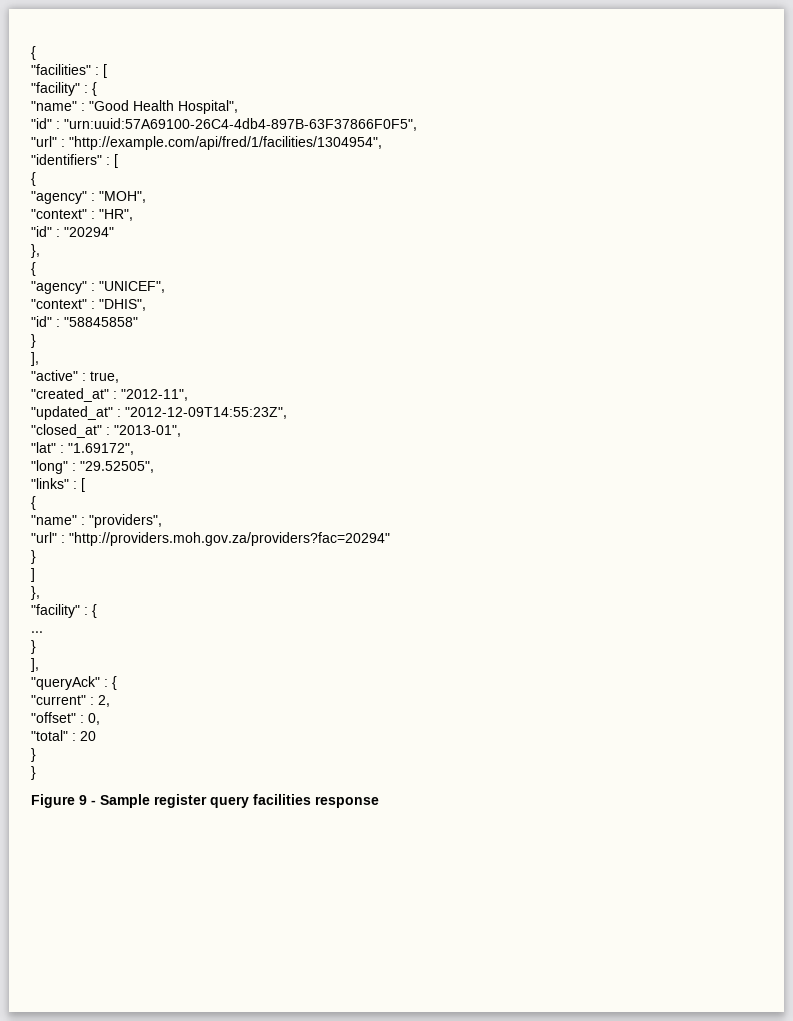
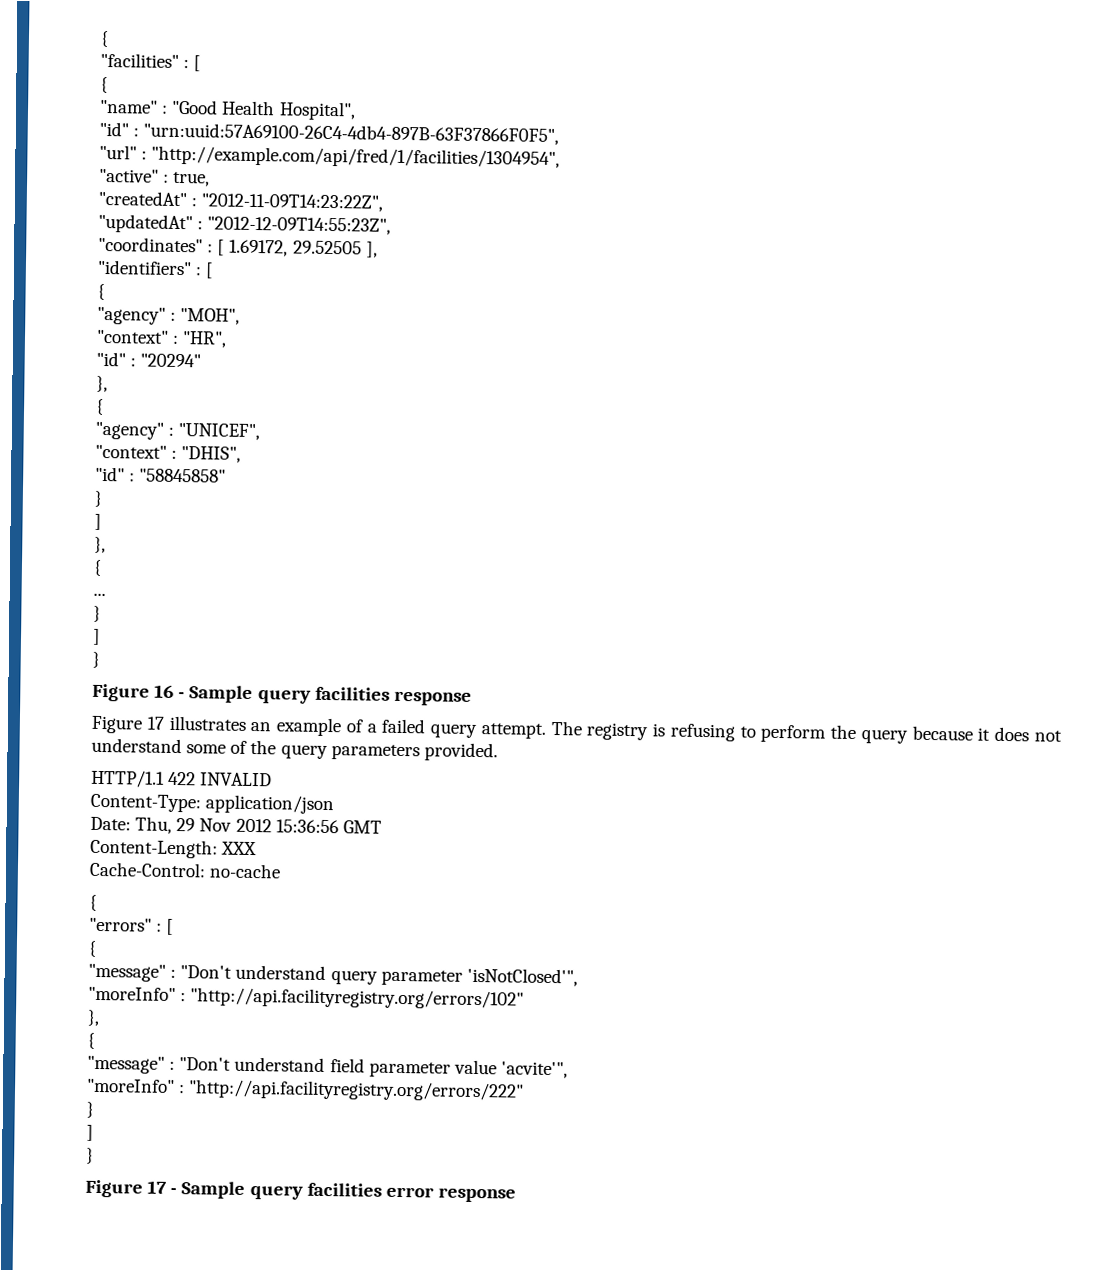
[31,82,88,96] "facility" : -> (202, 63) none
(382, 143) none -> [99,168,211,187] [98,190,384,212] [98,213,392,235] [98,236,378,258] // "active" : true, // "createdAt" : "2012-11-09T14:23:22Z", // "updatedAt" : "2012-12-09T14:55:23Z", // "coordinates" : [ 1.69172, 29.52505 ],
[31,352,39,366] [31,370,119,383] [31,388,188,402] [31,406,287,420] [31,424,181,438] [31,442,134,455] [31,460,154,474] [31,478,85,492] [31,496,36,510] [31,514,162,528] [31,532,390,546] [31,550,36,564] // ], // "active" : true, // "created_at" : "2012-11", // "updated_at" : "2012-12-09T14:55:23Z", // "closed_at" : "2013-01", // "lat" : "1.69172", // "long" : "29.52505", // "links" : [ // { // "name" : "providers", // "url" : "http://providers.moh.gov.za/providers?fac=20294" // } -> (102, 498) none
[31,604,88,618] "facility" : -> (106, 545) none
[31,658,39,672] [31,676,117,690] [31,695,110,707] [31,712,100,725] [31,730,96,741] [31,748,36,762] [31,766,36,780] [31,794,207,808] ], // "queryAck" : { // "current" : 2, // "offset" : 0, // "total" : 20 // } // } // Figure 9 - Sample register -> [92,628,101,645] [92,651,100,668] [92,683,254,704] ] // } // Figure 16 - Sample
(379, 802) none -> [91,715,1063,744] [91,737,498,762] [91,769,273,788] [90,793,335,815] [90,816,382,834] [90,838,258,859] [89,861,282,879] [89,894,97,911] [89,917,175,935] [88,940,97,957] [88,963,578,987] [88,986,525,1010] [87,1009,100,1026] [87,1032,95,1049] [87,1055,568,1079] [86,1078,525,1102] [86,1101,94,1118] [86,1124,94,1141] [86,1147,94,1164] [85,1179,516,1203] // Figure 17 illustrates an example of a failed query attempt. The registry is refusing to perform the query because it does not understand some of the query parameters provided. // HTTP/1.1 422 INVALID // Content-Type: application/json // Date: Thu, 29 Nov 2012 15:36:56 GMT // Content-Length: XXX // Cache-Control: no-cache // { // "errors" : [ // { // "message" : "Don't understand query parameter 'isNotClosed'", // "moreInfo" : "http://api.facilityregistry.org/errors/102" // }, // { // "message" : "Don't understand field parameter value 'acvite'", // "moreInfo" : "http://api.facilityregistry.org/errors/222" // } // ] // } // Figure 17 - Sample query facilities error response

